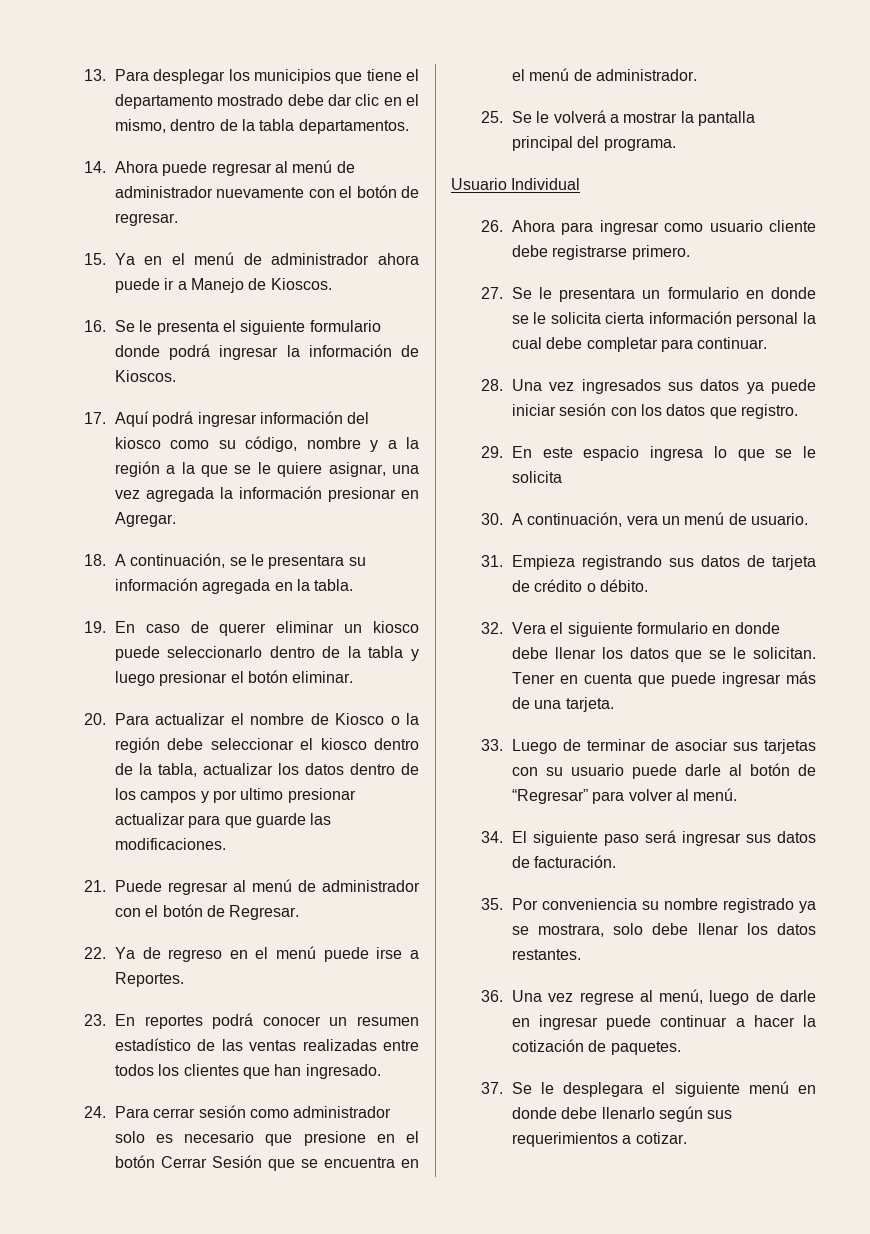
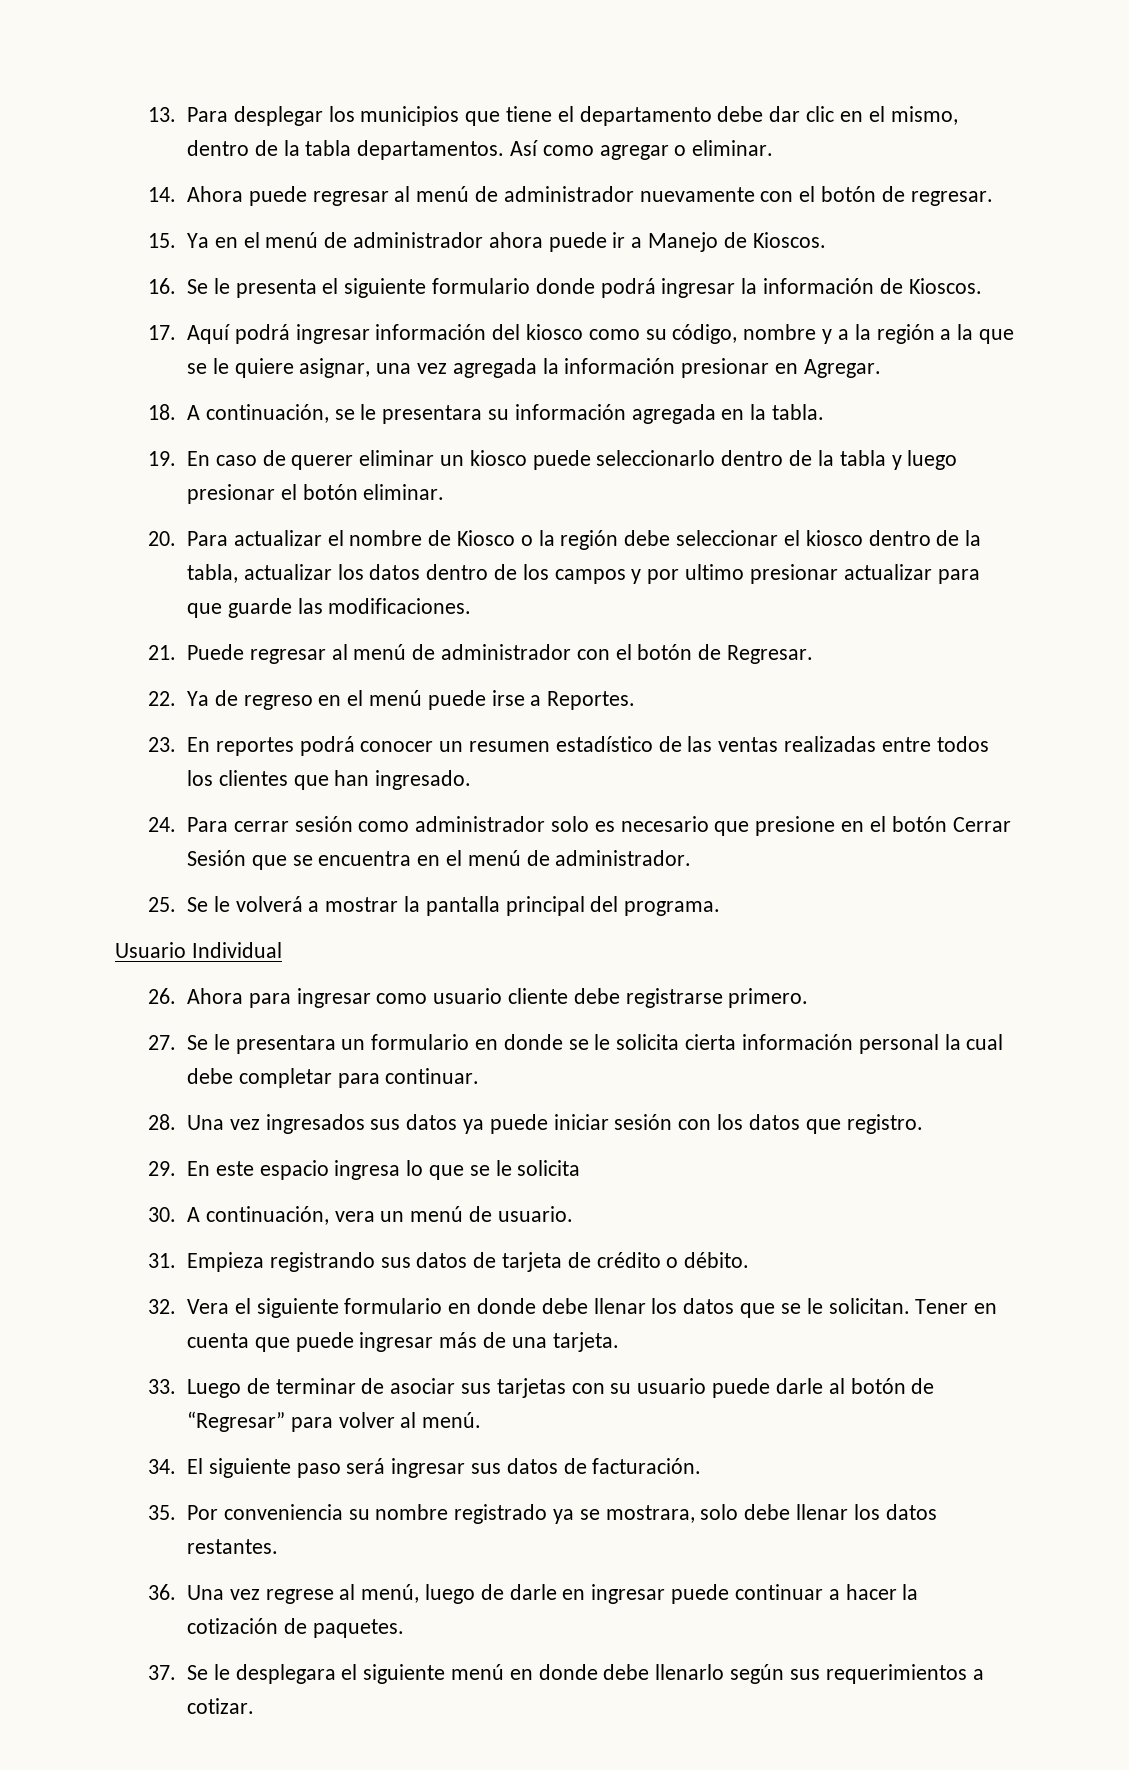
[217,94,284,106] mostrado -> (712, 116) none
(409, 126) none -> [510,140,774,160] Así como agregar o eliminar.

